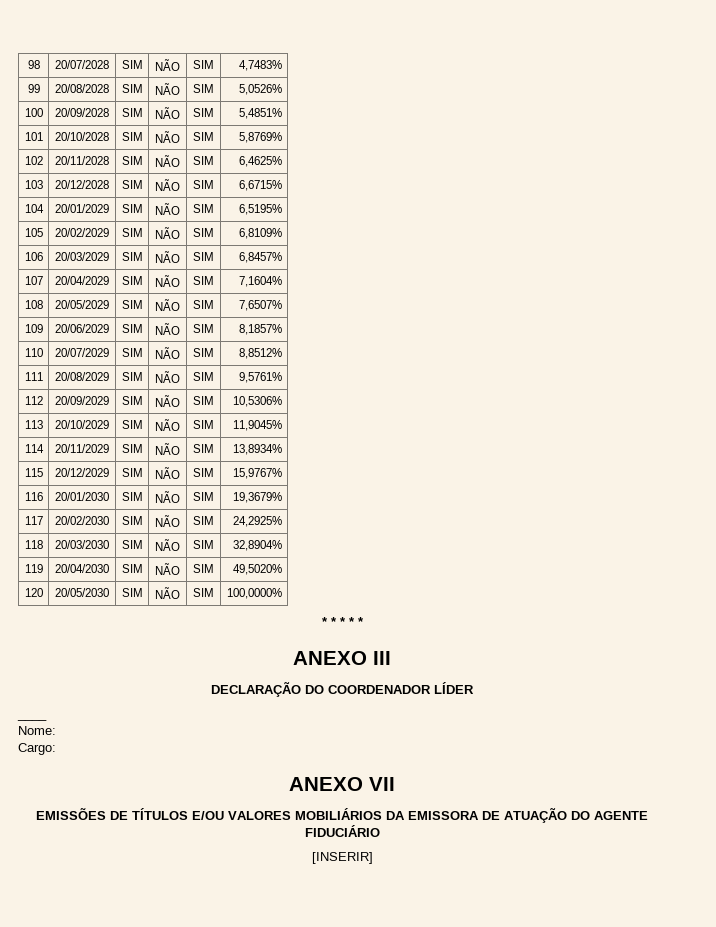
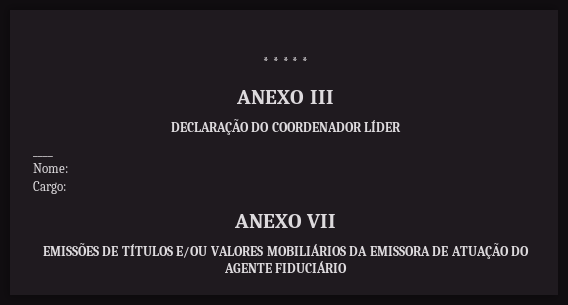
[27,60,40,69] [55,60,109,69] [121,60,143,69] [155,59,180,71] [193,60,214,69] [239,60,283,71] [27,84,40,93] [55,84,109,93] [121,84,143,93] [155,83,180,95] [193,84,214,93] [239,84,283,95] [24,108,43,117] [55,108,109,117] [121,108,143,117] [155,107,180,119] [193,108,214,117] [239,108,283,119] [24,132,43,141] [55,132,109,141] [121,132,143,141] [155,131,180,143] [193,132,214,141] [239,132,283,143] [24,156,43,165] [55,156,109,165] [121,156,143,165] [155,155,180,167] [193,156,214,165] [239,156,283,167] [24,180,43,189] [55,180,109,189] [121,180,143,189] [155,179,180,191] [193,180,214,189] [239,180,283,191] [24,204,44,213] [55,204,109,213] [121,204,143,213] [155,203,180,215] [193,204,214,213] [239,204,283,215] [24,228,43,237] [55,228,109,237] [121,228,143,237] [155,227,180,239] [193,228,214,237] [239,228,283,239] [24,252,43,261] [55,252,109,261] [121,252,143,261] [155,251,180,263] [193,252,214,261] [239,252,283,263] [24,276,43,285] [55,276,109,285] [121,276,143,285] [155,275,180,287] [193,276,214,285] [239,276,283,287] [24,300,43,309] [55,300,109,309] [121,300,143,309] [155,299,180,311] [193,300,214,309] [239,300,283,311] [24,324,43,333] [55,324,109,333] [121,324,143,333] [155,323,180,335] [193,324,214,333] [239,324,283,335] [24,348,43,357] [55,348,109,357] [121,348,143,357] [155,347,180,359] [193,348,214,357] [239,348,283,359] [24,372,43,381] [55,372,109,381] [121,372,143,381] [155,371,180,383] [193,372,214,381] [239,372,283,383] [24,396,43,405] [55,396,109,405] [121,396,143,405] [155,395,180,407] [193,396,214,405] [233,396,283,407] [24,420,43,429] [55,420,109,429] [121,420,143,429] [155,419,180,431] [193,420,214,429] [233,420,283,431] [24,444,44,453] [55,444,109,453] [121,444,143,453] [155,443,180,455] [193,444,214,453] [233,444,283,455] [24,468,43,477] [55,468,109,477] [121,468,143,477] [155,467,180,479] [193,468,214,477] [233,468,283,479] [24,492,43,501] [55,492,109,501] [121,492,143,501] [155,491,180,503] [193,492,214,501] [233,492,283,503] [24,516,43,525] [55,516,109,525] [121,516,143,525] [155,515,180,527] [193,516,214,525] [233,516,283,527] [24,540,43,549] [55,540,109,549] [121,540,143,549] [155,539,180,551] [193,540,214,549] [233,540,283,551] [24,564,43,573] [55,564,109,573] [121,564,143,573] [155,563,180,575] [193,564,214,573] [233,564,283,575] [24,588,43,597] [55,588,109,597] [121,588,143,597] [155,587,180,599] [193,588,214,597] [227,588,283,599] 98 | 20/07/2028 | SIM | NÃO | SIM | 4,7483% // 99 | 20/08/2028 | SIM | NÃO | SIM | 5,0526% // 100 | 20/09/2028 | SIM | NÃO | SIM | 5,4851% // 101 | 20/10/2028 | SIM | NÃO | SIM | 5,8769% // 102 | 20/11/2028 | SIM | NÃO | SIM | 6,4625% // 103 | 20/12/2028 | SIM | NÃO | SIM | 6,6715% // 104 | 20/01/2029 | SIM | NÃO | SIM | 6,5195% // 105 | 20/02/2029 | SIM | NÃO | SIM | 6,8109% // 106 | 20/03/2029 | SIM | NÃO | SIM | 6,8457% // 107 | 20/04/2029 | SIM | NÃO | SIM | 7,1604% // 108 | 20/05/2029 | SIM | NÃO | SIM | 7,6507% // 109 | 20/06/2029 | SIM | NÃO | SIM | 8,1857% // 110 | 20/07/2029 | SIM | NÃO | SIM | 8,8512% // 111 | 20/08/2029 | SIM | NÃO | SIM | 9,5761% // 112 | 20/09/2029 | SIM | NÃO | SIM | 10,5306% // 113 | 20/10/2029 | SIM | NÃO | SIM | 11,9045% // 114 | 20/11/2029 | SIM | NÃO | SIM | 13,8934% // 115 | 20/12/2029 | SIM | NÃO | SIM | 15,9767% // 116 | 20/01/2030 | SIM | NÃO | SIM | 19,3679% // 117 | 20/02/2030 | SIM | NÃO | SIM | 24,2925% // 118 | 20/03/2030 | SIM | NÃO | SIM | 32,8904% // 119 | 20/04/2030 | SIM | NÃO | SIM | 49,5020% // 120 | 20/05/2030 | SIM | NÃO | SIM | 100,0000% // -> (263, 62) none
[311,852,373,864] // [INSERIR] -> (348, 267) none

